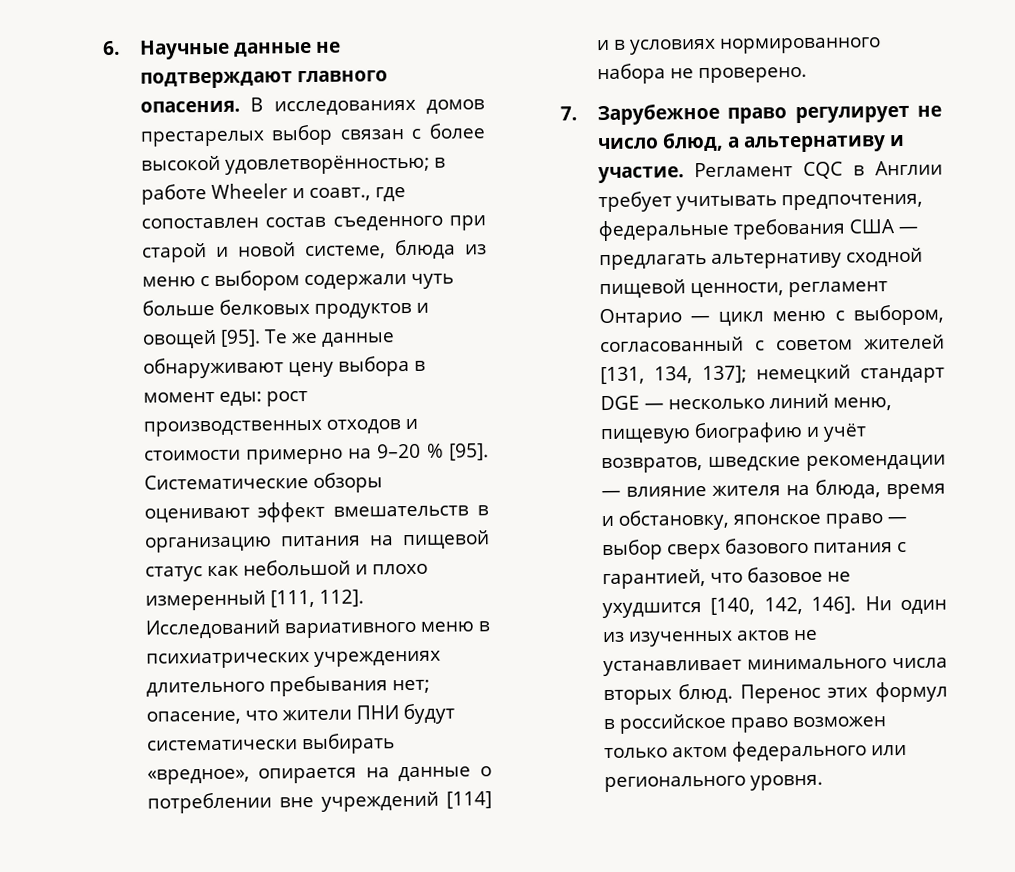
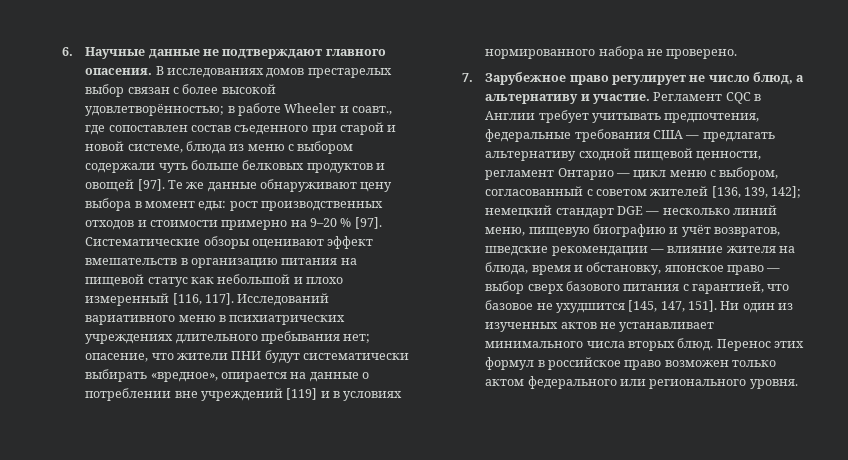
[219,329,261,347] [95]. -> [137,179,165,191] [97].
[449,443,490,461] [95]. -> [354,217,382,229] [97].
[269,589,364,608] [111, 112]. -> [172,293,234,305] [116, 117].
[446,791,492,809] [114] -> [286,388,318,400] [119]
[599,365,747,385] [131, 134, 137]; -> [711,186,802,198] [136, 139, 142];
[710,596,857,615] [140, 142, 146]. -> [628,300,718,312] [145, 147, 151].

